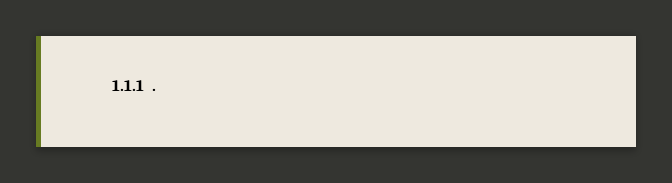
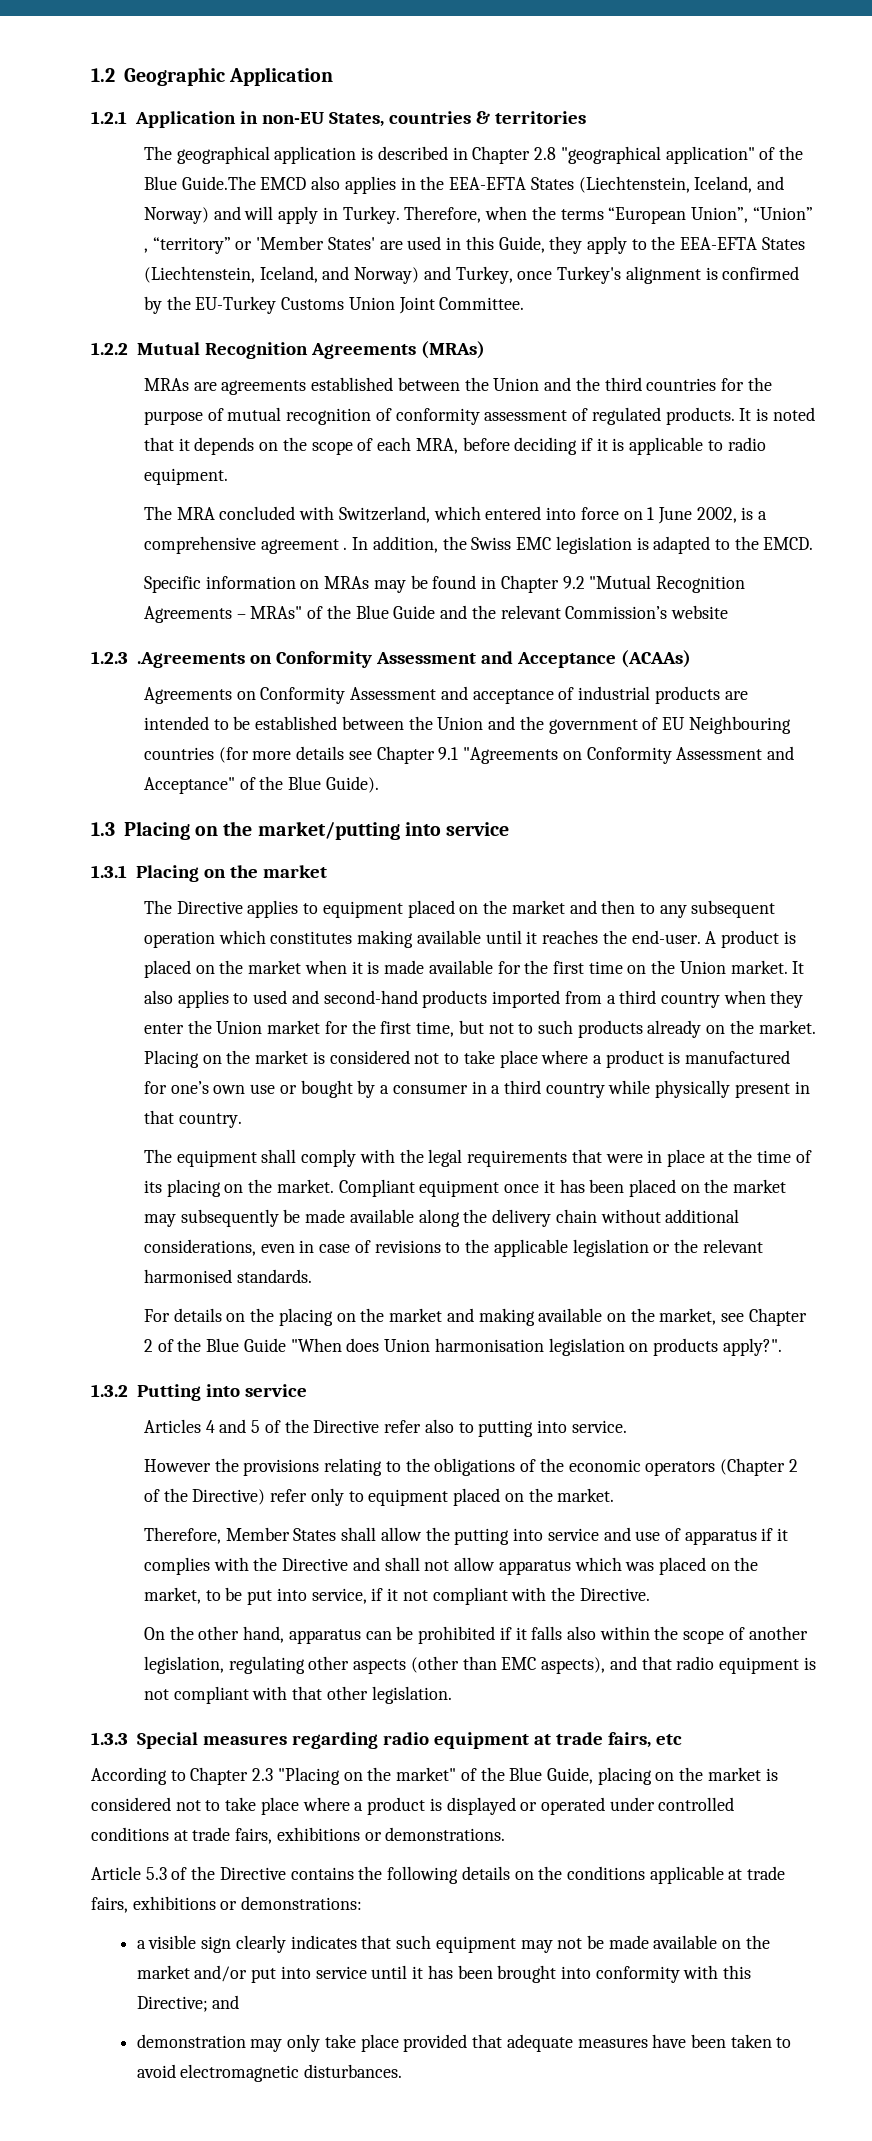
[112,80,156,91] 1.1.1 . -> [91,67,334,86] [91,111,586,128] [144,146,803,164] [144,176,784,194] [144,206,813,224] [144,236,805,254] [144,266,800,284] [144,296,525,314] [91,341,485,359] [144,377,772,395] [144,407,815,425] [144,437,766,455] [144,468,229,485] [144,506,768,524] [144,536,814,554] [144,575,745,593] [144,605,728,623] [91,650,691,668] [144,686,748,704] [144,716,791,734] [144,746,794,764] [144,776,379,794] [91,821,510,840] [91,865,327,882] [144,900,776,918] [144,930,796,948] [144,960,805,978] [144,990,804,1008] [144,1020,816,1038] [144,1050,791,1068] [144,1080,810,1098] [144,1110,242,1128] [144,1149,812,1167] [144,1179,787,1197] [144,1209,740,1227] [144,1239,763,1257] [144,1269,312,1283] [144,1308,807,1326] [144,1338,782,1356] [91,1384,307,1401] [144,1419,627,1437] [144,1458,798,1476] [144,1488,615,1506] [144,1527,789,1545] [144,1557,759,1575] [144,1587,650,1605] [144,1626,808,1644] [144,1656,816,1674] [144,1686,452,1704] [91,1732,682,1749] [91,1767,778,1785] [91,1797,735,1815] [91,1827,506,1844] [91,1866,786,1884] [91,1896,363,1913] [136,1935,770,1953] [136,1965,752,1983] [136,1995,240,2012] [136,2034,792,2052] [136,2064,403,2082] 1.2 Geographic Application // 1.2.1 Application in non-EU States, countries & territories // The geographical application is described in Chapter 2.8 "geographical application" of the Blue Guide.The EMCD also applies in the EEA-EFTA States (Liechtenstein, Iceland, and Norway) and will apply in Turkey. Therefore, when the terms “European Union”, “Union” , “territory” or 'Member States' are used in this Guide, they apply to the EEA-EFTA States (Liechtenstein, Iceland, and Norway) and Turkey, once Turkey's alignment is confirmed by the EU-Turkey Customs Union Joint Committee. // 1.2.2 Mutual Recognition Agreements (MRAs) // MRAs are agreements established between the Union and the third countries for the purpose of mutual recognition of conformity assessment of regulated products. It is noted that it depends on the scope of each MRA, before deciding if it is applicable to radio equipment. // The MRA concluded with Switzerland, which entered into force on 1 June 2002, is a comprehensive agreement . In addition, the Swiss EMC legislation is adapted to the EMCD. // Specific information on MRAs may be found in Chapter 9.2 "Mutual Recognition Agreements – MRAs" of the Blue Guide and the relevant Commission’s website // 1.2.3 .Agreements on Conformity Assessment and Acceptance (ACAAs) // Agreements on Conformity Assessment and acceptance of industrial products are intended to be established between the Union and the government of EU Neighbouring countries (for more details see Chapter 9.1 "Agreements on Conformity Assessment and Acceptance" of the Blue Guide). // 1.3 Placing on the market/putting into service // 1.3.1 Placing on the market // The Directive applies to equipment placed on the market and then to any subsequent operation which constitutes making available until it reaches the end-user. A product is placed on the market when it is made available for the first time on the Union market. It also applies to used and second-hand products imported from a third country when they enter the Union market for the first time, but not to such products already on the market. Placing on the market is considered not to take place where a product is manufactured for one’s own use or bought by a consumer in a third country while physically present in that country. // The equipment shall comply with the legal requirements that were in place at the time of its placing on the market. Compliant equipment once it has been placed on the market may subsequently be made available along the delivery chain without additional considerations, even in case of revisions to the applicable legislation or the relevant harmonised standards. // For details on the placing on the market and making available on the market, see Chapter 2 of the Blue Guide "When does Union harmonisation legislation on products apply?". // 1.3.2 Putting into service // Articles 4 and 5 of the Directive refer also to putting into service. // However the provisions relating to the obligations of the economic operators (Chapter 2 of the Directive) refer only to equipment placed on the market. // Therefore, Member States shall allow the putting into service and use of apparatus if it complies with the Directive and shall not allow apparatus which was placed on the market, to be put into service, if it not compliant with the Directive. // On the other hand, apparatus can be prohibited if it falls also within the scope of another legislation, regulating other aspects (other than EMC aspects), and that radio equipment is not compliant with that other legislation. // 1.3.3 Special measures regarding radio equipment at trade fairs, etc // According to Chapter 2.3 "Placing on the market" of the Blue Guide, placing on the market is considered not to take place where a product is displayed or operated under controlled conditions at trade fairs, exhibitions or demonstrations. // Article 5.3 of the Directive contains the following details on the conditions applicable at trade fairs, exhibitions or demonstrations: // a visible sign clearly indicates that such equipment may not be made available on the market and/or put into service until it has been brought into conformity with this Directive; and // demonstration may only take place provided that adequate measures have been taken to avoid electromagnetic disturbances.

